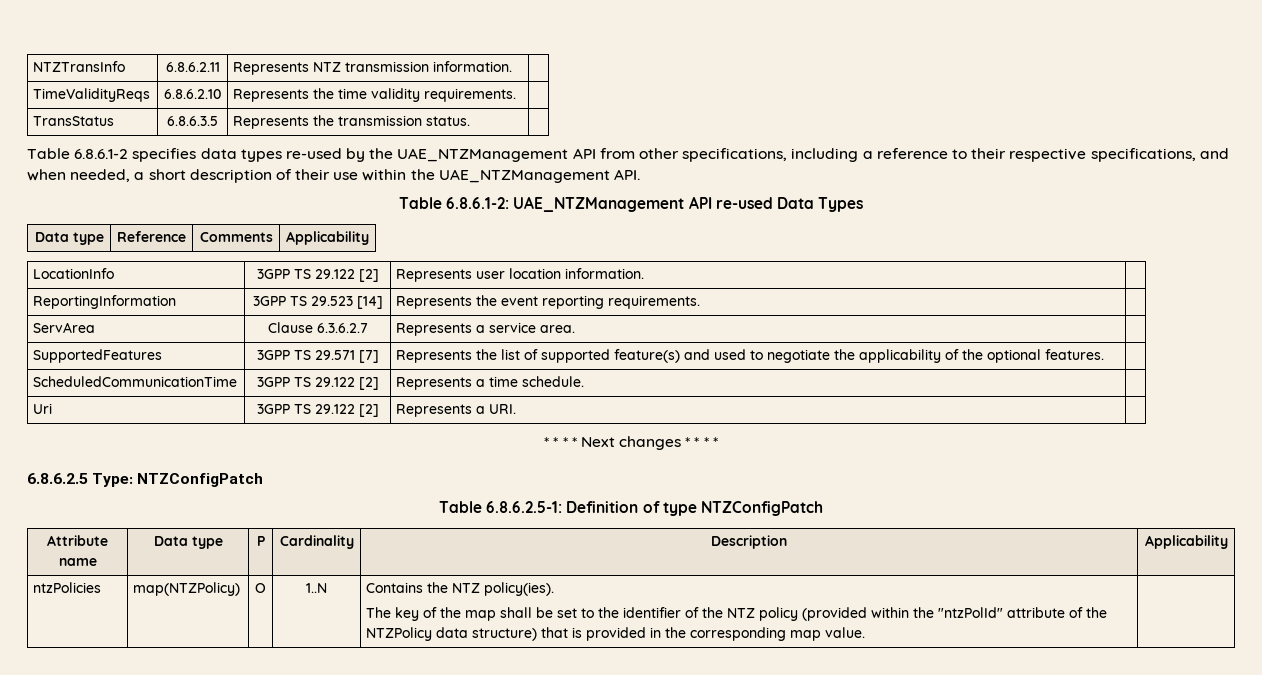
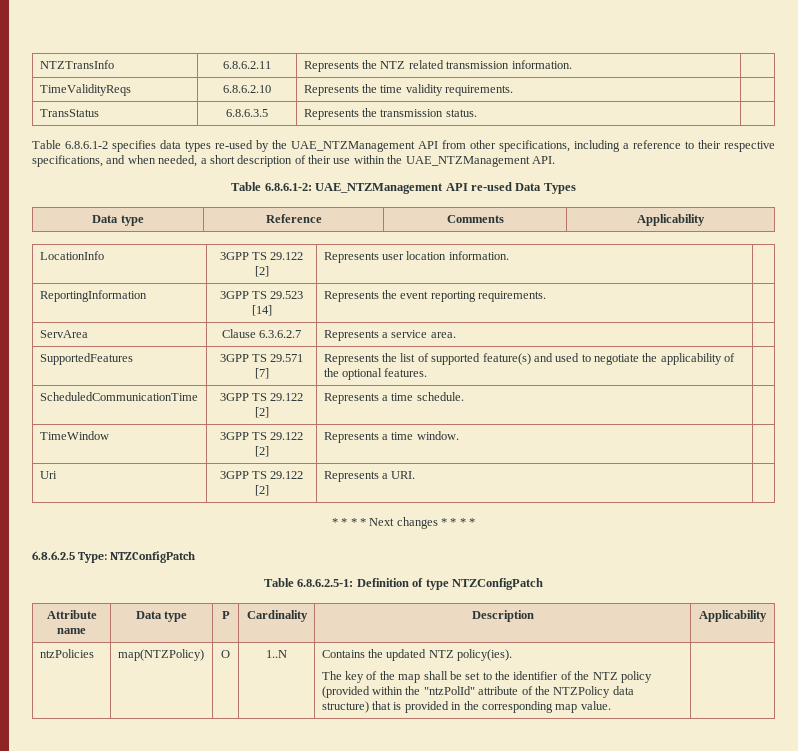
[313,62,342,72] NTZ -> [362,60,444,69] the NTZ related
(585, 381) none -> [39,431,109,440] [219,432,304,440] [254,446,269,457] [323,431,459,443] // TimeWindow | 3GPP TS 29.122 [2] | Represents a time window. |
(449, 587) none -> [386,649,427,661] updated

